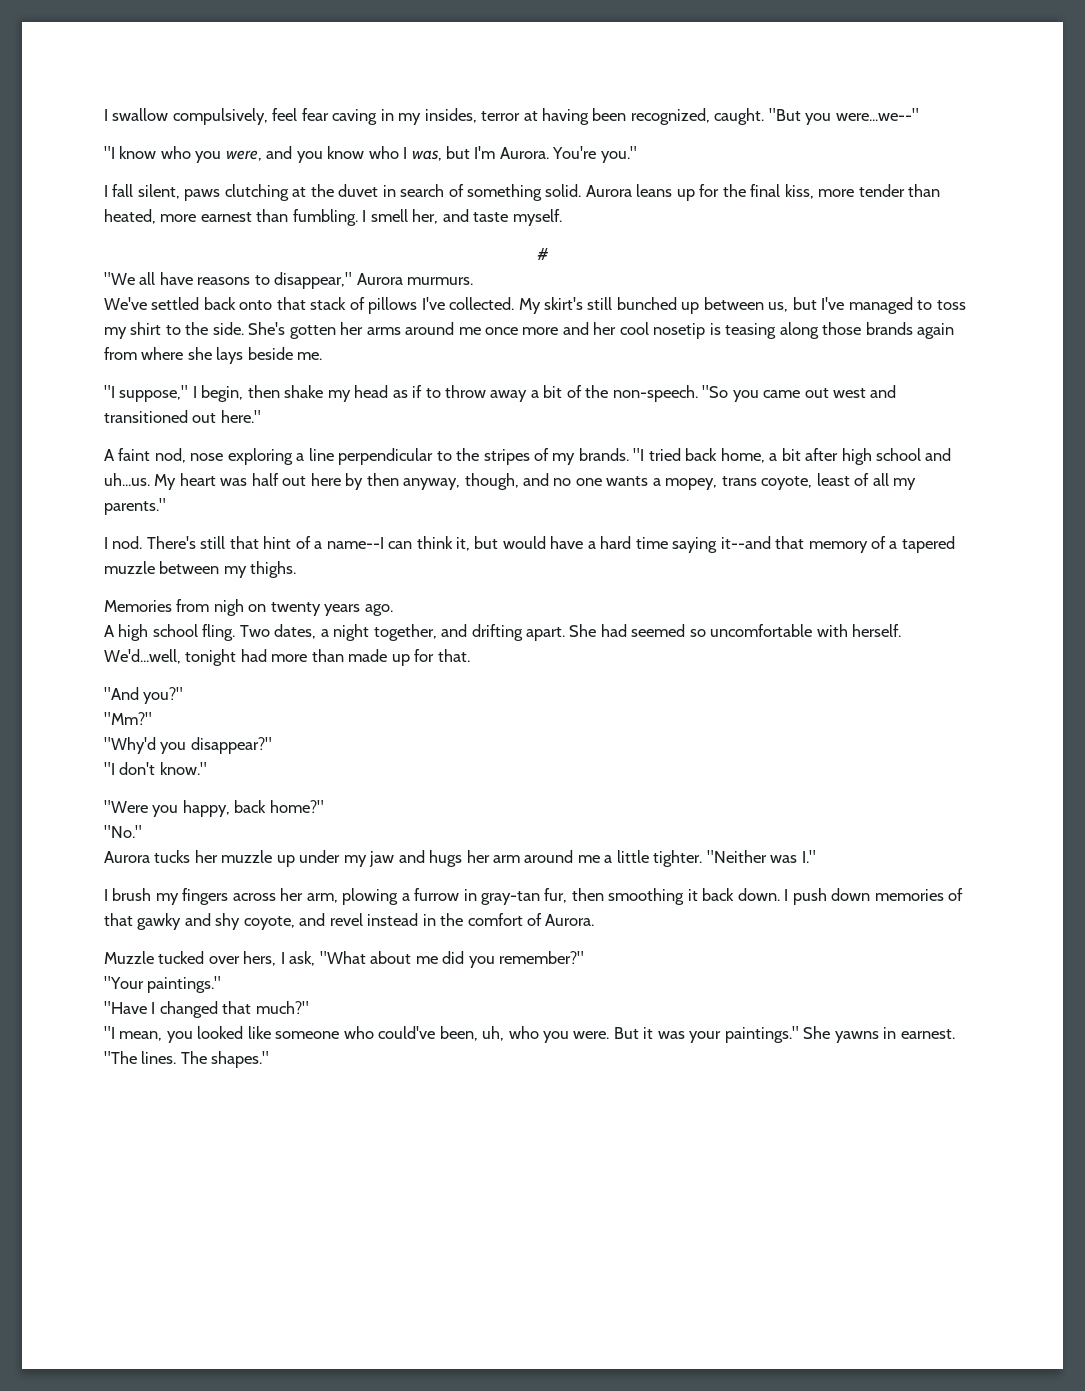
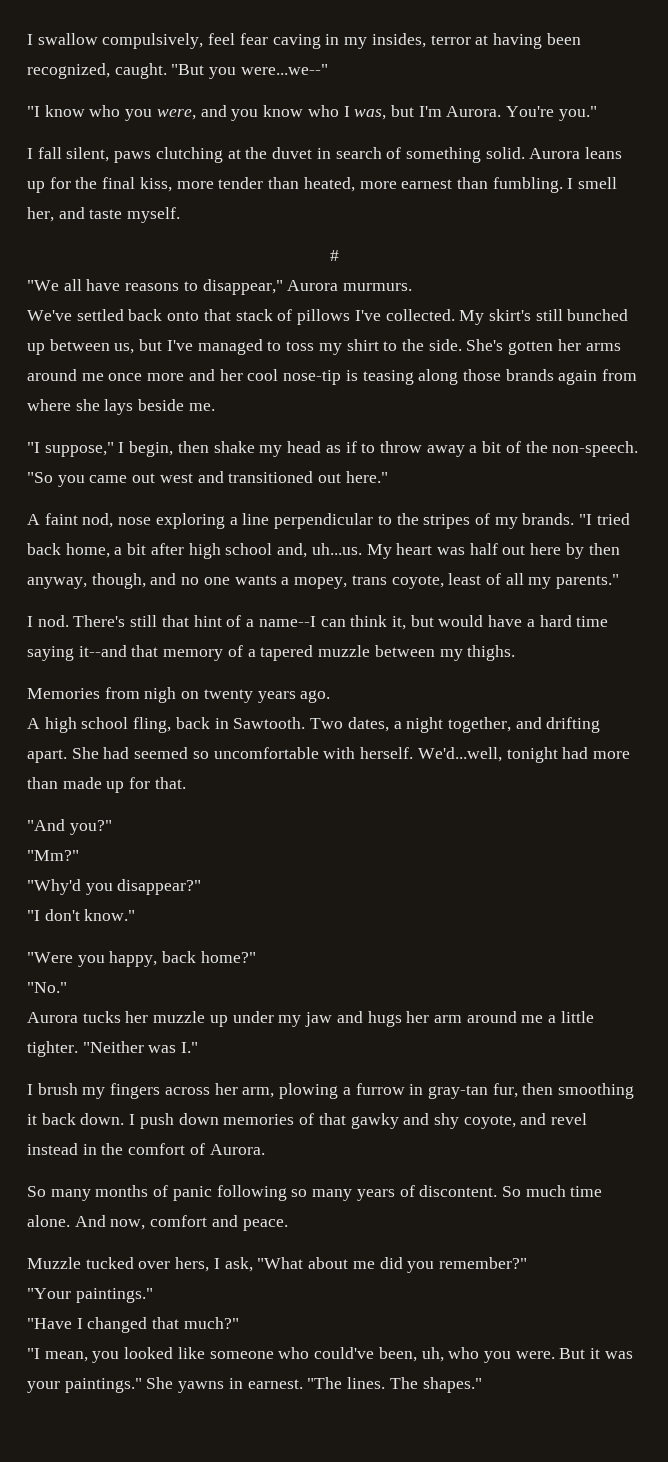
[653,323,706,339] nosetip -> [283,370,342,385] nose-tip
[925,448,952,461] and -> [277,543,308,558] and,
[202,624,236,641] fling. -> [133,717,306,733] fling, back in Sawtooth.
(595, 920) none -> [27,1185,603,1201] [27,1215,288,1231] // So many months of panic following so many years of discontent. So much time alone. And now, comfort and peace.

